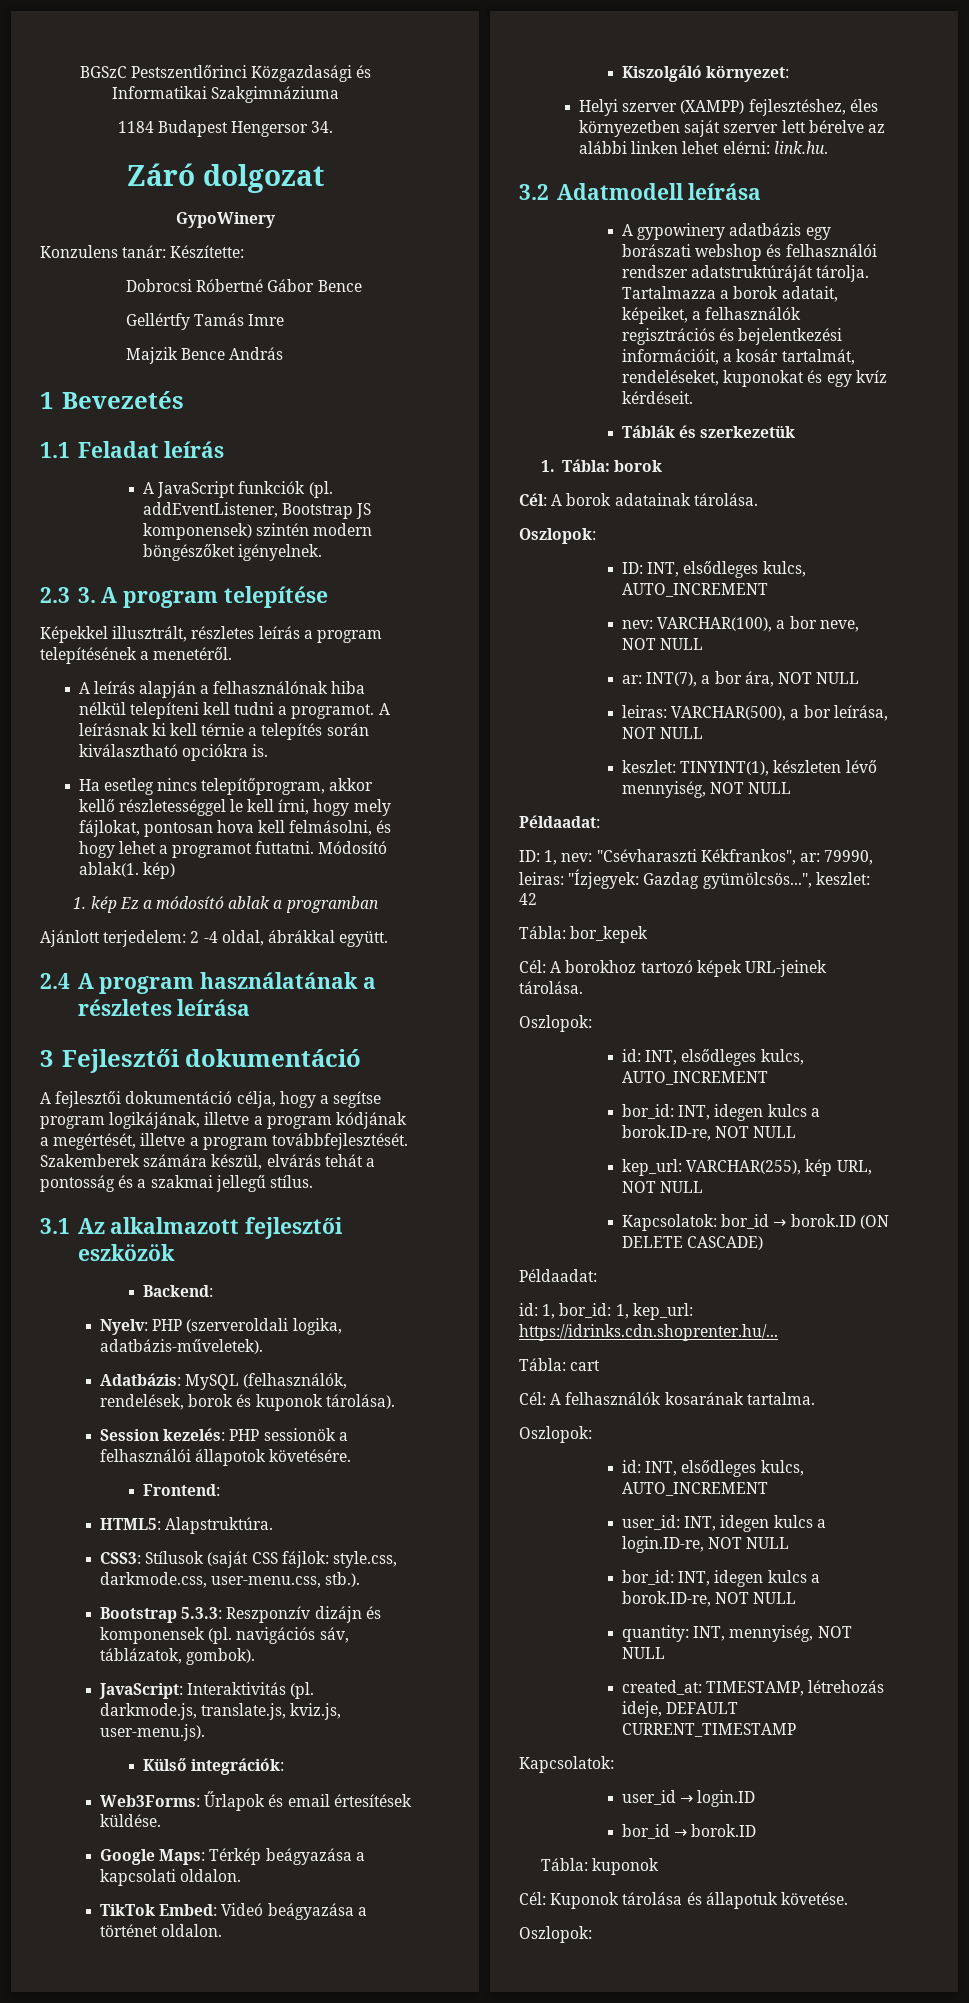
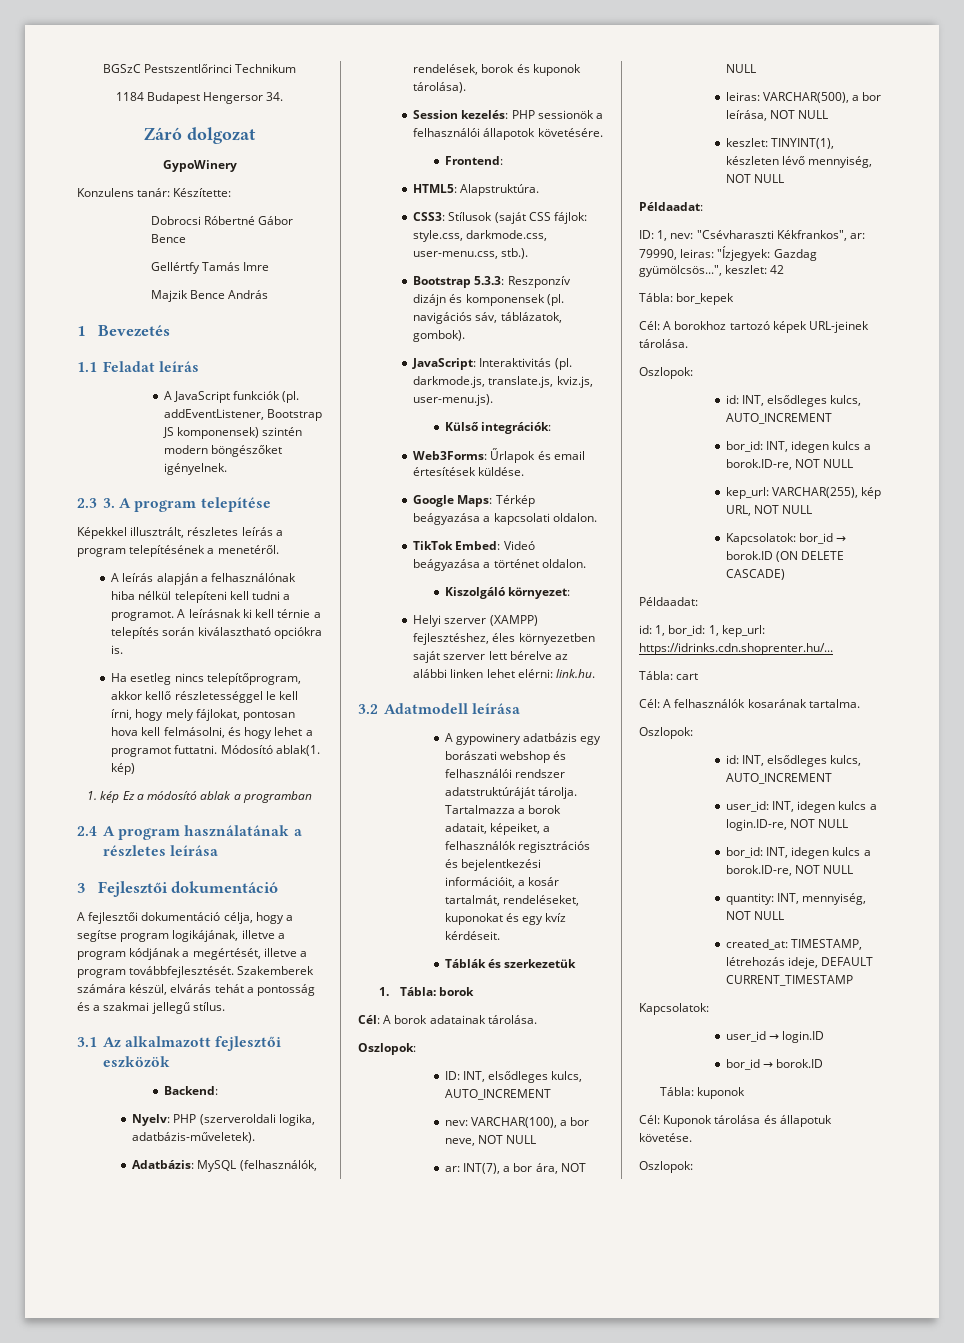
[251,65,372,82] [111,86,340,103] Közgazdasági és Informatikai Szakgimnáziuma -> [235,64,297,73] Technikum
[40,930,389,947] // Ajánlott terjedelem: 2 -4 oldal, ábrákkal együtt. -> (312, 797) none

